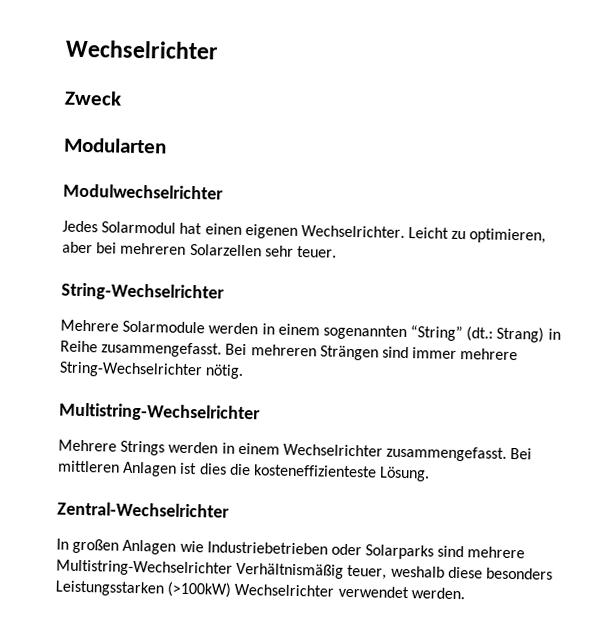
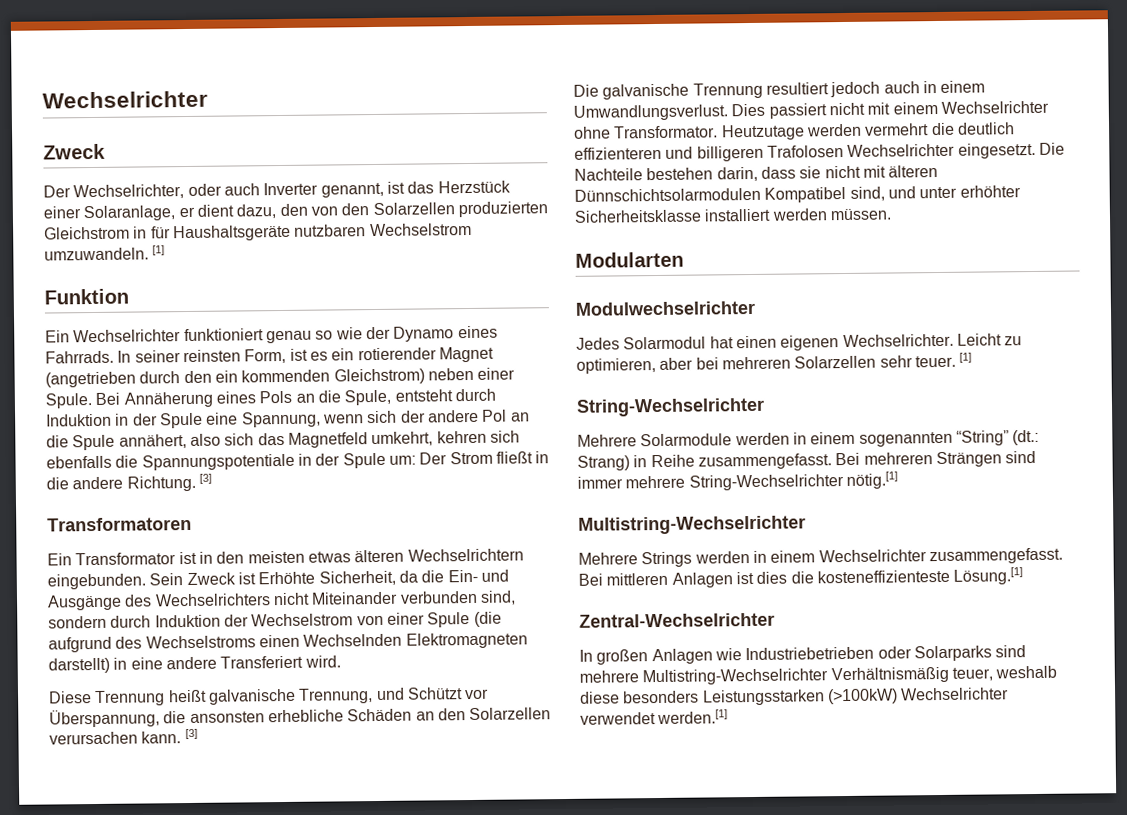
(122, 98) none -> [43,180,511,200] [43,201,548,222] [44,222,472,242] [44,245,166,261] [44,288,129,305] [45,325,498,344] [45,346,494,364] [45,367,516,388] [45,388,496,409] [46,409,530,429] [46,430,520,451] [46,451,550,471] [46,473,212,492] [47,516,192,532] [47,548,524,566] [47,569,509,590] [47,590,516,611] [48,611,502,629] [48,632,528,653] [48,655,341,674] [48,687,490,707] [49,707,552,728] [49,728,198,745] [573,80,986,100] [573,100,1049,121] [574,122,1015,141] [574,142,1065,162] [574,164,939,182] [574,185,1021,203] [574,208,892,223] // Der Wechselrichter, oder auch Inverter genannt, ist das Herzstück einer Solaranlage, er dient dazu, den von den Solarzellen produzierten Gleichstrom in für Haushaltsgeräte nutzbaren Wechselstrom umzuwandeln. [1] // Funktion // Ein Wechselrichter funktioniert genau so wie der Dynamo eines Fahrrads. In seiner reinsten Form, ist es ein rotierender Magnet (angetrieben durch den ein kommenden Gleichstrom) neben einer Spule. Bei Annäherung eines Pols an die Spule, entsteht durch Induktion in der Spule eine Spannung, wenn sich der andere Pol an die Spule annähert, also sich das Magnetfeld umkehrt, kehren sich ebenfalls die Spannungspotentiale in der Spule um: Der Strom fließt in die andere Richtung. [3] // Transformatoren // Ein Transformator ist in den meisten etwas älteren Wechselrichtern eingebunden. Sein Zweck ist Erhöhte Sicherheit, da die Ein- und Ausgänge des Wechselrichters nicht Miteinander verbunden sind, sondern durch Induktion der Wechselstrom von einer Spule (die aufgrund des Wechselstroms einen Wechselnden Elektromagneten darstellt) in eine andere Transferiert wird. // Diese Trennung heißt galvanische Trennung, und Schützt vor Überspannung, die ansonsten erhebliche Schäden an den Solarzellen verursachen kann. [3] // Die galvanische Trennung resultiert jedoch auch in einem Umwandlungsverlust. Dies passiert nicht mit einem Wechselrichter ohne Transformator. Heutzutage werden vermehrt die deutlich effizienteren und billigeren Trafolosen Wechselrichter eingesetzt. Die Nachteile bestehen darin, dass sie nicht mit älteren Dünnschichtsolarmodulen Kompatibel sind, und unter erhöhter Sicherheitsklasse installiert werden müssen.
(337, 251) none -> [959,352,973,363] [1]
[205,364,245,379] nötig. -> [845,471,898,489] nötig.[1]
[379,466,431,482] Lösung. -> [953,567,1024,585] Lösung.[1]
[410,587,465,600] werden. -> [657,709,729,725] werden.[1]

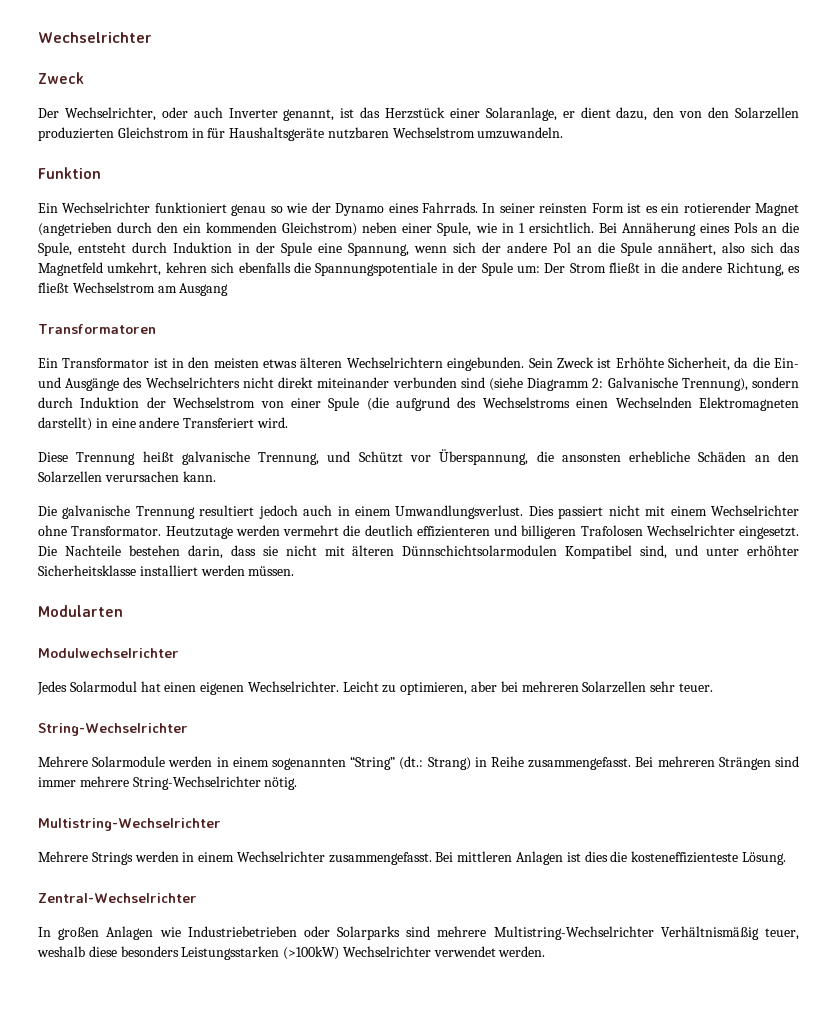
[152,245,166,256] [1] -> (564, 133) none
[244,348,287,364] Form, -> [591,203,624,213] Form
[45,393,92,409] Spule. -> [437,222,594,236] Spule, wie in 1 ersichtlich.
[126,473,212,492] Richtung. [3] -> [726,262,801,276] [38,282,229,296] Richtung, es fließt Wechselstrom am Ausgang
[311,590,516,605] Miteinander verbunden sind, -> [278,377,748,391] direkt miteinander verbunden sind (siehe Diagramm 2: Galvanische Trennung),
[184,728,198,740] [3] -> (216, 476) none
[959,352,973,363] [1] -> (713, 687) none
[845,471,898,489] nötig.[1] -> [264,777,298,790] nötig.
[953,567,1024,585] Lösung.[1] -> [741,852,786,865] Lösung.
[657,709,729,725] werden.[1] -> [498,946,546,957] werden.

